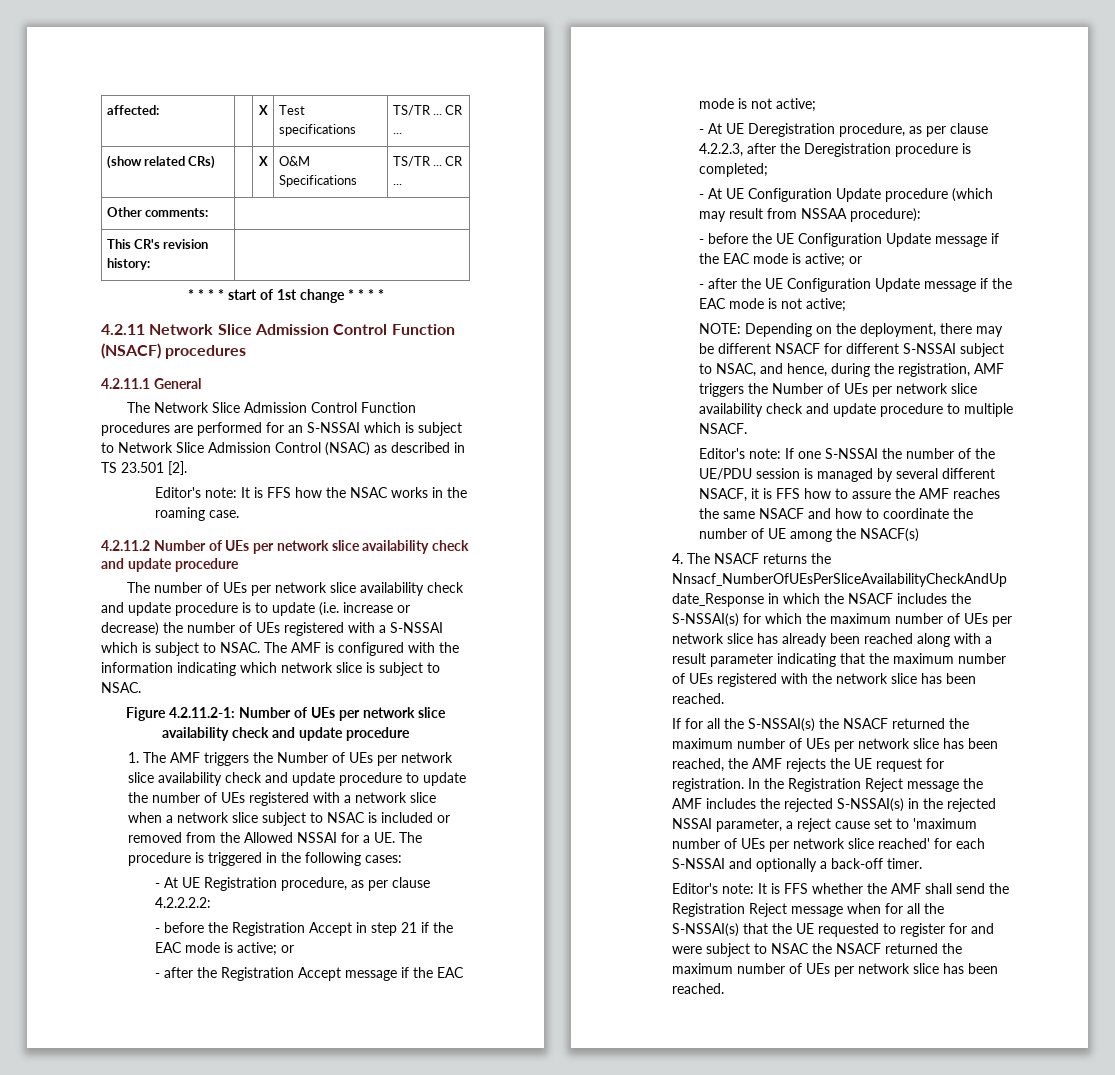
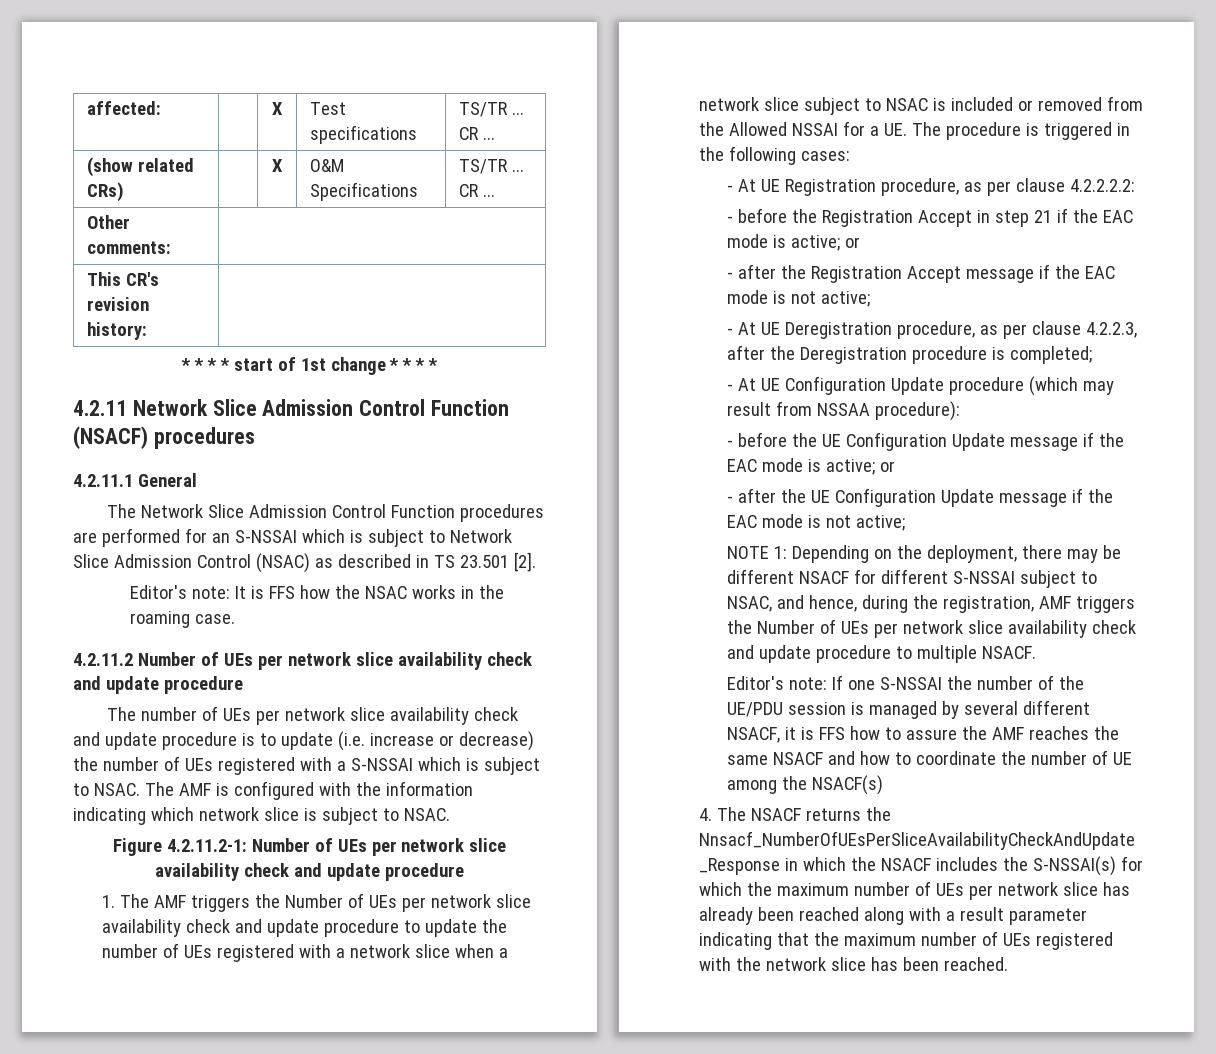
[698,323,741,334] NOTE: -> [727,546,788,559] NOTE 1:
[671,718,969,732] [671,738,998,752] [671,758,944,772] [671,778,983,792] [671,798,996,812] [671,818,977,832] [671,838,985,852] [671,858,922,872] [671,883,1009,894] [671,903,944,917] [671,923,994,937] [671,943,962,957] [671,963,998,977] [671,983,724,994] // If for all the S-NSSAI(s) the NSACF returned the maximum number of UEs per network slice has been reached, the AMF rejects the UE request for registration. In the Registration Reject message the AMF includes the rejected S-NSSAI(s) in the rejected NSSAI parameter, a reject cause set to 'maximum number of UEs per network slice reached' for each S-NSSAI and optionally a back-off timer. // Editor's note: It is FFS whether the AMF shall send the Registration Reject message when for all the S-NSSAI(s) that the UE requested to register for and were subject to NSAC the NSACF returned the maximum number of UEs per network slice has been reached. -> (1008, 964) none

